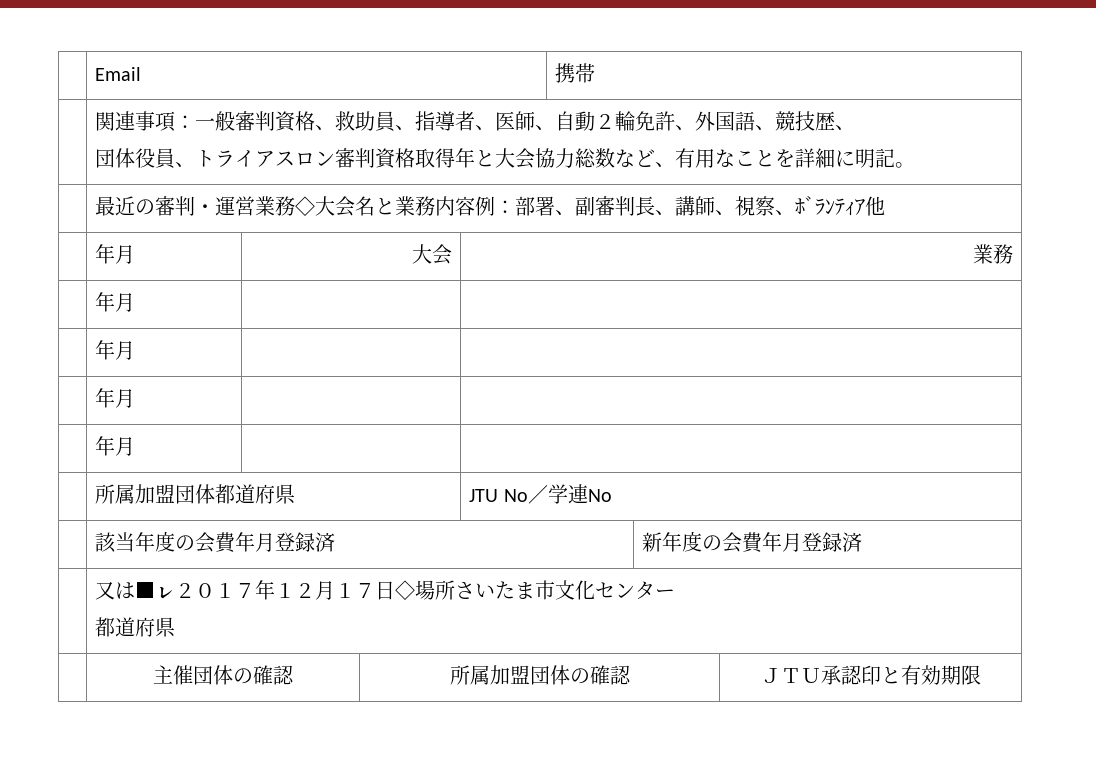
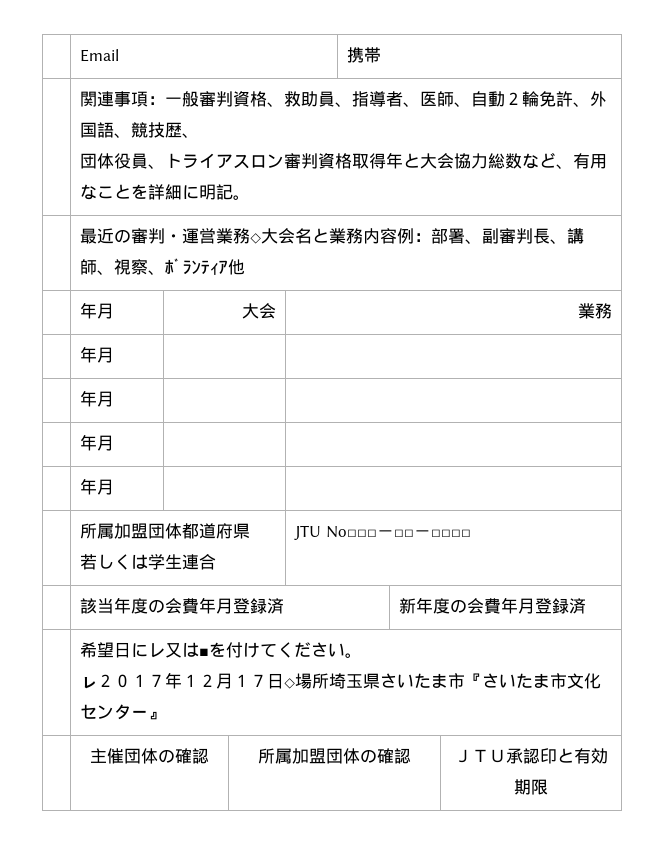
[469,484,612,504] | JTU No／学連No -> [79,554,216,570] [293,525,471,540] // 若しくは学生連合 | JTU No□□□－□□－□□□□
[95,581,156,600] 又は■ -> [79,642,362,658] 希望日にレ又は■を付けてください。 //
(456, 590) none -> [328,673,482,689] 埼玉県さいたま市『
[95,617,176,637] // 都道府県 -> [147,711,165,720] 』

